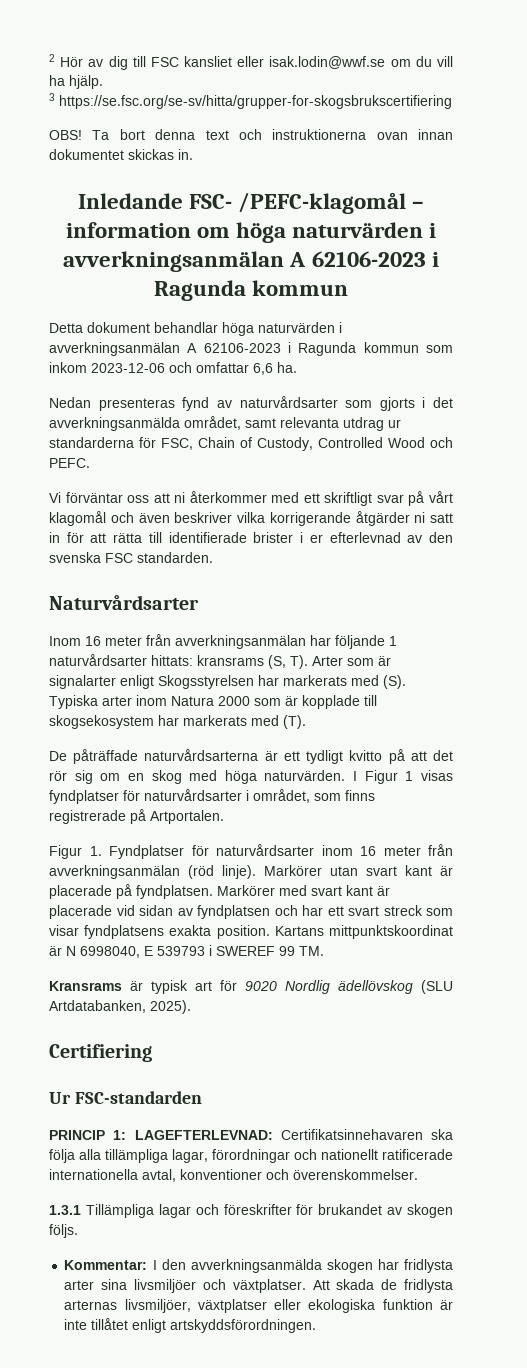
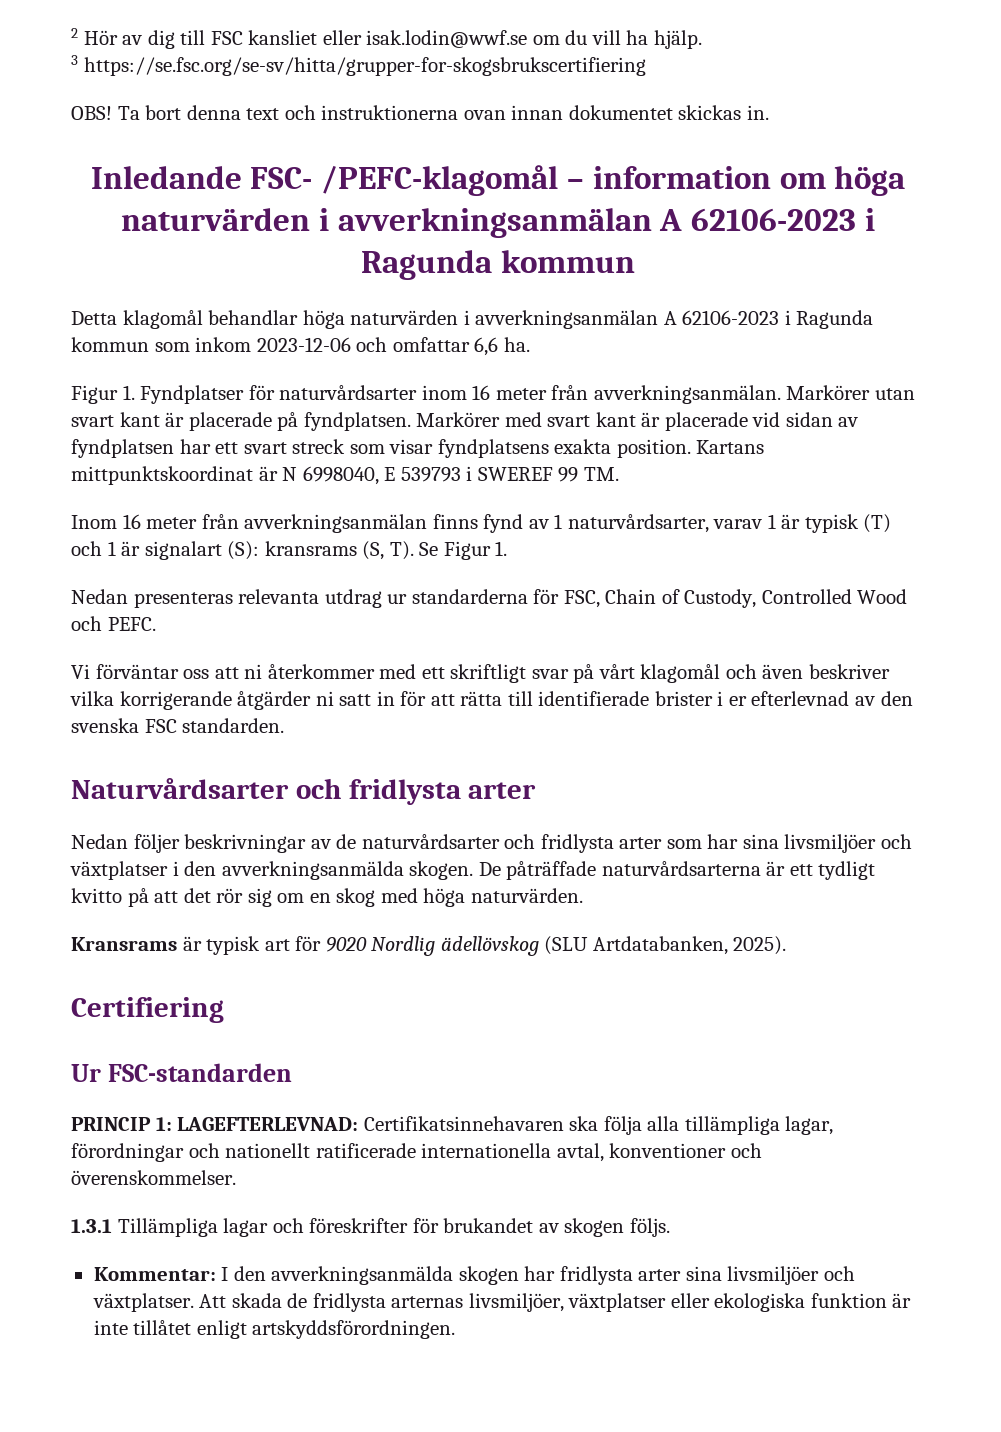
[87,322,150,333] dokument -> [122,310,203,329] klagomål
[49,396,453,411] [49,416,276,431] Nedan presenteras fynd av naturvårdsarter som gjorts i det avverkningsanmälda området, samt -> [71,385,915,404] [71,412,859,431] [71,439,765,458] [71,466,619,485] [71,514,892,533] [71,541,508,560] [71,589,233,608] Figur 1. Fyndplatser för naturvårdsarter inom 16 meter från avverkningsanmälan. Markörer utan svart kant är placerade på fyndplatsen. Markörer med svart kant är placerade vid sidan av fyndplatsen har ett svart streck som visar fyndplatsens exakta position. Kartans mittpunktskoordinat är N 6998040, E 539793 i SWEREF 99 TM. // Inom 16 meter från avverkningsanmälan finns fynd av 1 naturvårdsarter, varav 1 är typisk (T) och 1 är signalart (S): kransrams (S, T). Se Figur 1. // Nedan presenteras
[49,634,397,649] [49,654,391,669] [49,675,406,689] [49,695,377,709] [49,715,306,729] // Inom 16 meter från avverkningsanmälan har följande 1 naturvårdsarter hittats: kransrams (S, T). Arter som är signalarter enligt Skogsstyrelsen har markerats med (S). Typiska arter inom Natura 2000 som är kopplade till skogsekosystem har markerats med (T). // -> [295,778,537,805] [71,834,912,853] [70,861,474,880] och fridlysta arter // Nedan följer beskrivningar av de naturvårdsarter och fridlysta arter som har sina livsmiljöer och växtplatser i den avverkningsanmälda skogen.
[353,770,453,784] [49,789,375,804] [49,809,224,824] [49,844,453,859] [49,865,453,879] [49,884,390,899] [49,905,453,919] [49,925,453,939] [49,945,324,958] I Figur 1 visas fyndplatser för naturvårdsarter i området, som finns registrerade på Artportalen. // Figur 1. Fyndplatser för naturvårdsarter inom 16 meter från avverkningsanmälan (röd linje). Markörer utan svart kant är placerade på fyndplatsen. Markörer med svart kant är placerade vid sidan av fyndplatsen och har ett svart streck som visar fyndplatsens exakta position. Kartans mittpunktskoordinat är N 6998040, E 539793 i SWEREF 99 TM. -> (583, 895) none

